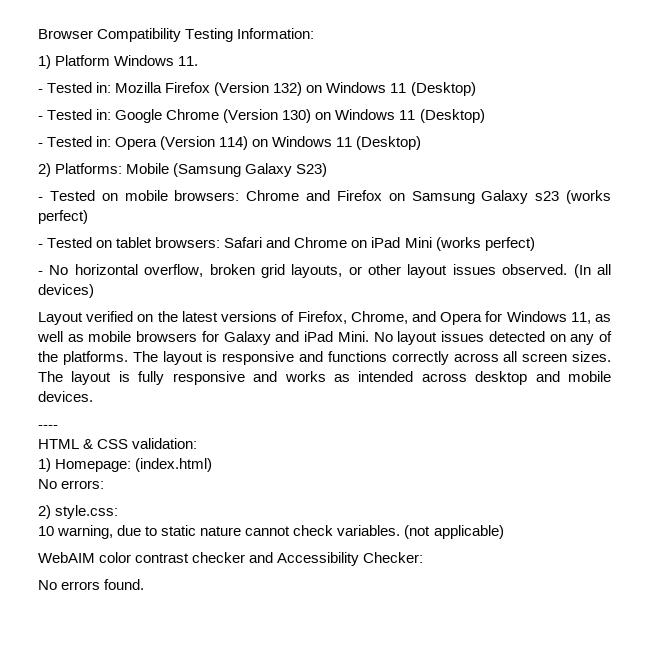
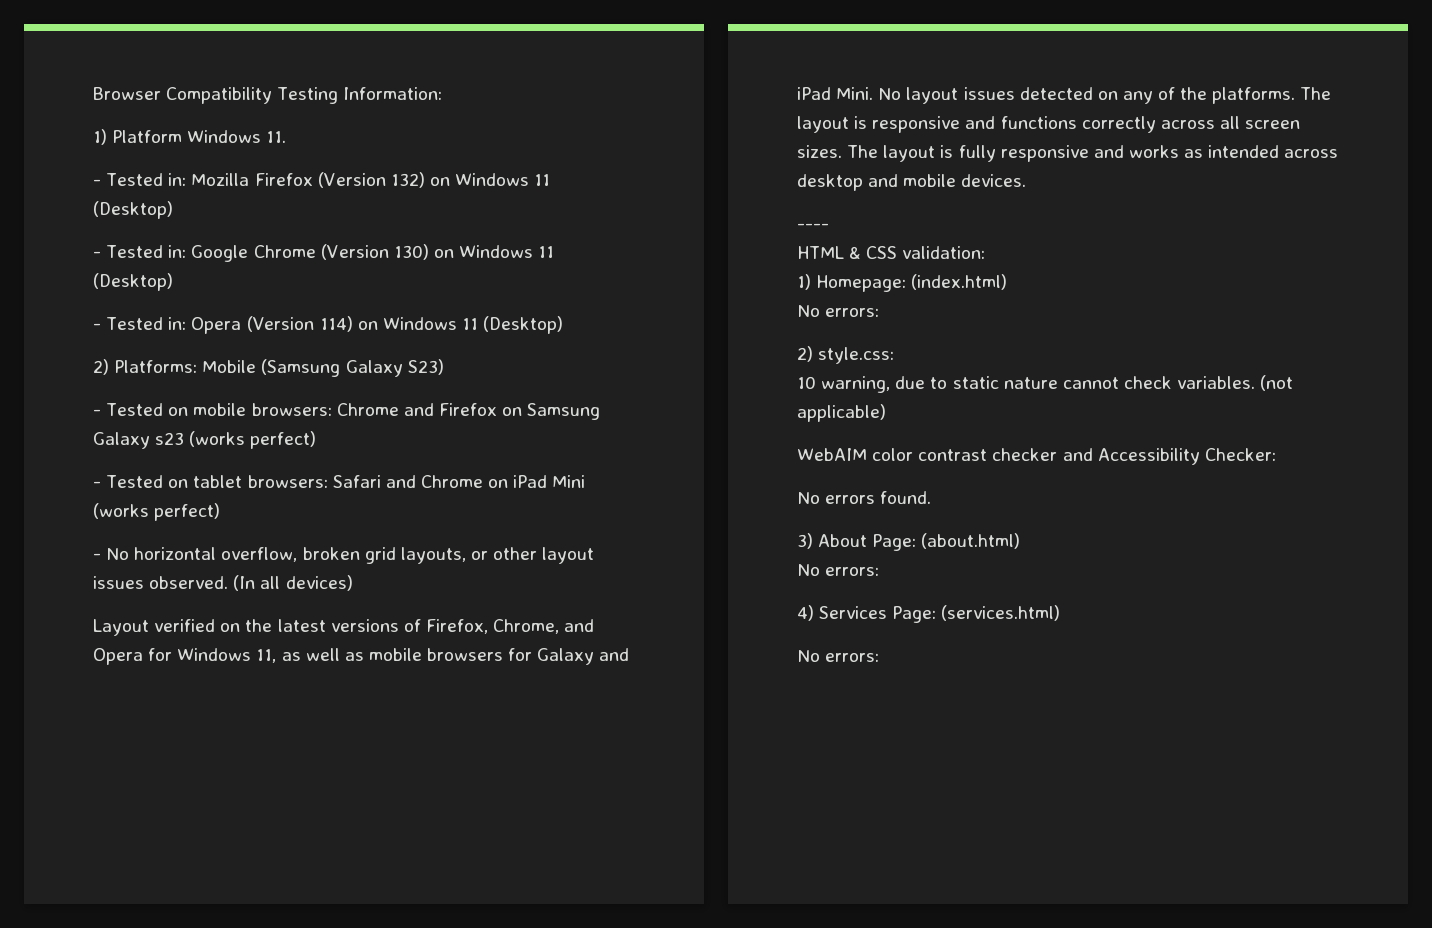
(145, 584) none -> [797,533,1021,551] [797,564,880,576] [797,605,1061,623] [797,650,880,662] // 3) About Page: (about.html) // No errors: // 4) Services Page: (services.html) // No errors:

